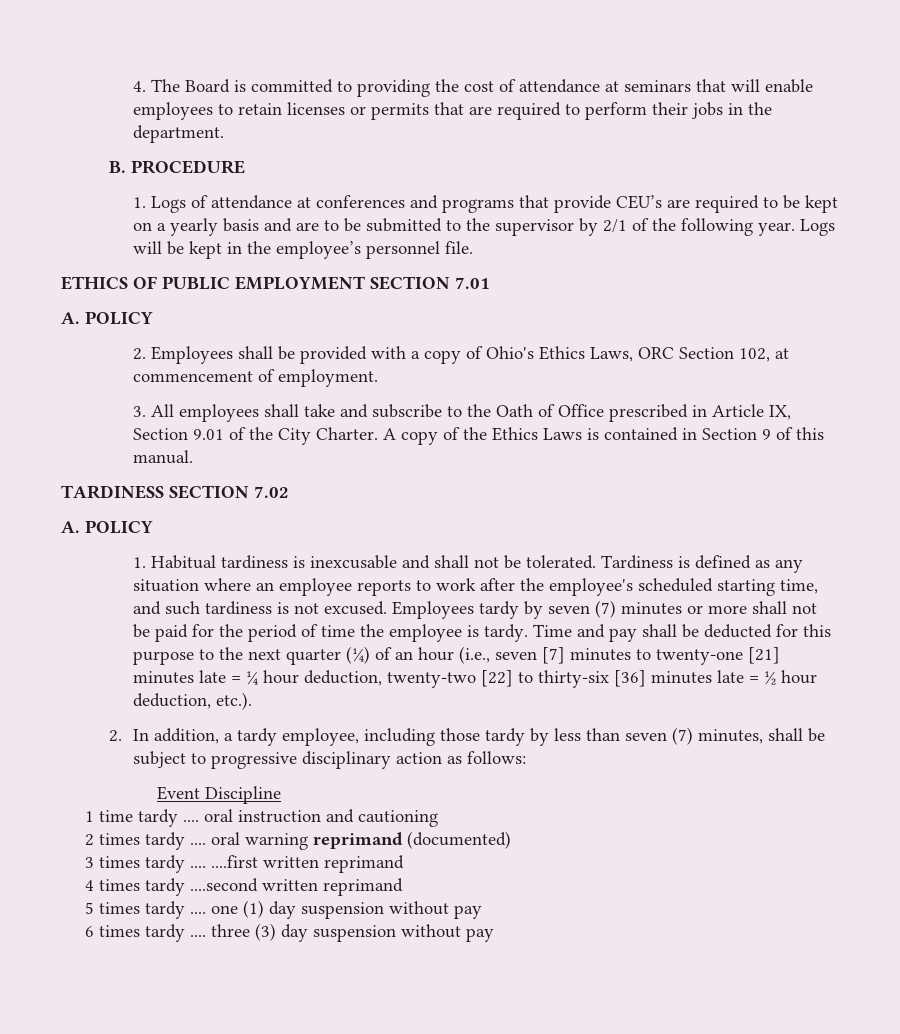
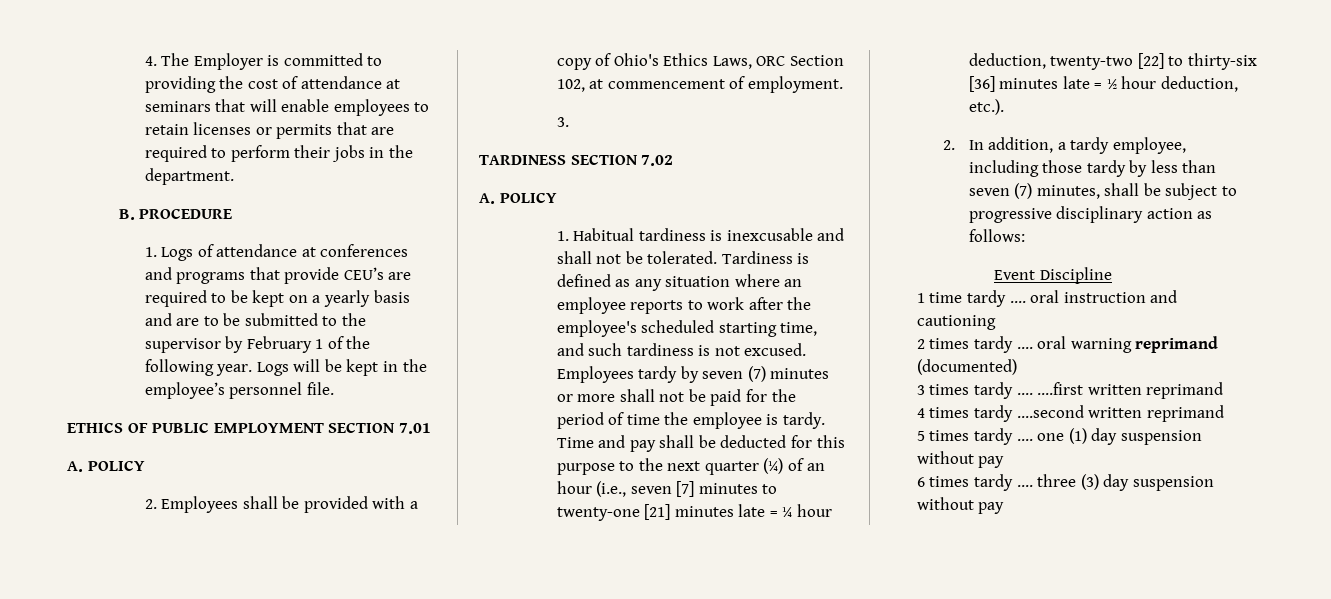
[185,79,231,93] Board -> [193,53,263,70] Employer
[603,219,628,233] 2/1 -> [246,336,324,353] February 1
[151,404,792,422] [133,427,825,445] [133,450,194,464] All employees shall take and subscribe to the Oath of Office prescribed in Article IX, Section 9.01 of the City Charter. A copy of the Ethics Laws is contained in Section 9 of this manual. -> (569, 122) none

